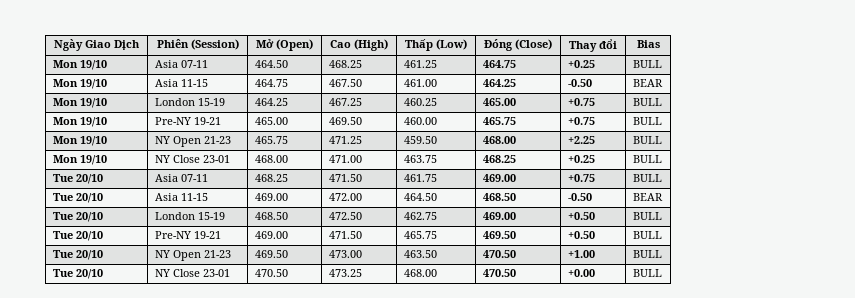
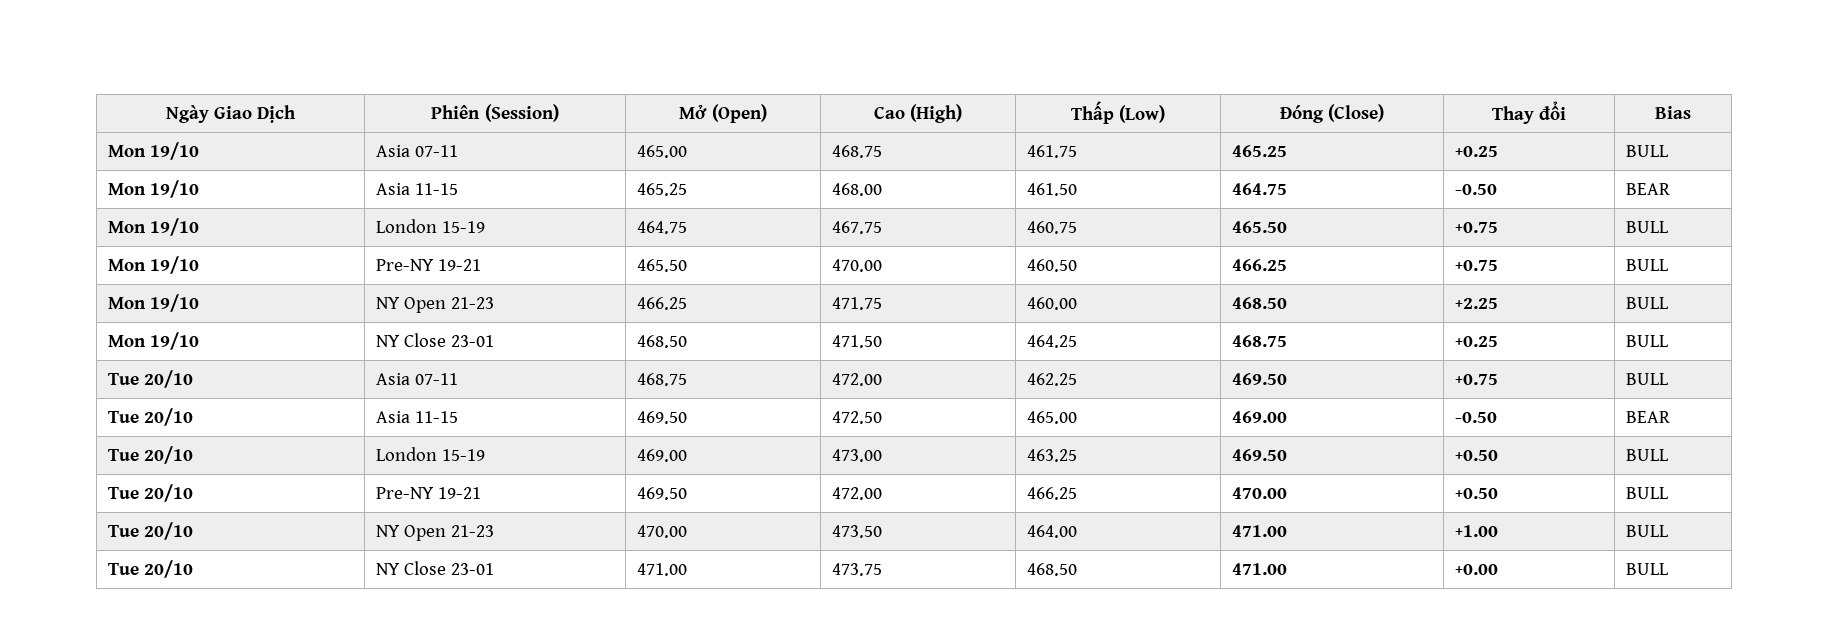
[254,60,288,68] [328,60,362,68] [403,60,437,68] [482,60,516,68] 464.50 | 468.25 | 461.25 | 464.75 -> [636,145,687,158] [831,145,882,158] [1026,145,1077,158] [1231,145,1287,157] 465.00 | 468.75 | 461.75 | 465.25
[254,79,288,87] [328,79,362,87] [403,79,437,87] [482,79,516,87] 464.75 | 467.50 | 461.00 | 464.25 -> [636,183,687,196] [831,183,882,196] [1026,183,1077,196] [1231,183,1287,195] 465.25 | 468.00 | 461.50 | 464.75
[254,98,288,106] [328,98,362,106] [403,98,437,106] [482,98,516,106] 464.25 | 467.25 | 460.25 | 465.00 -> [636,221,687,234] [831,221,882,234] [1026,221,1077,234] [1231,221,1287,233] 464.75 | 467.75 | 460.75 | 465.50
[254,117,288,125] [328,117,362,125] [403,117,437,125] [482,117,516,125] 465.00 | 469.50 | 460.00 | 465.75 -> [636,259,687,272] [831,259,882,272] [1026,259,1077,272] [1231,259,1287,271] 465.50 | 470.00 | 460.50 | 466.25
[254,136,288,144] [328,136,362,144] [403,136,437,144] [482,136,516,144] 465.75 | 471.25 | 459.50 | 468.00 -> [636,297,687,310] [831,297,882,310] [1026,297,1077,310] [1231,297,1287,309] 466.25 | 471.75 | 460.00 | 468.50
[254,155,288,163] [328,155,362,163] [403,155,437,163] [482,155,516,163] 468.00 | 471.00 | 463.75 | 468.25 -> [636,335,687,348] [831,335,882,348] [1026,335,1077,348] [1231,335,1287,347] 468.50 | 471.50 | 464.25 | 468.75
[254,174,288,182] [328,174,362,182] [403,174,437,182] [482,174,516,182] 468.25 | 471.50 | 461.75 | 469.00 -> [636,373,687,386] [831,373,882,386] [1026,373,1077,386] [1231,373,1287,385] 468.75 | 472.00 | 462.25 | 469.50
[254,193,288,201] [328,193,362,201] [403,193,437,201] [482,193,516,201] 469.00 | 472.00 | 464.50 | 468.50 -> [636,411,687,424] [831,411,882,424] [1026,411,1077,424] [1231,411,1287,423] 469.50 | 472.50 | 465.00 | 469.00
[254,212,288,220] [328,212,362,220] [403,212,437,220] [482,212,516,220] 468.50 | 472.50 | 462.75 | 469.00 -> [636,449,687,462] [831,449,882,462] [1026,449,1077,462] [1231,449,1287,461] 469.00 | 473.00 | 463.25 | 469.50
[254,231,288,239] [328,231,362,239] [403,231,437,239] [482,231,516,239] 469.00 | 471.50 | 465.75 | 469.50 -> [636,487,687,500] [831,487,882,500] [1026,487,1077,500] [1231,487,1287,499] 469.50 | 472.00 | 466.25 | 470.00
[254,250,288,258] [328,250,362,258] [403,250,437,258] [482,250,516,258] 469.50 | 473.00 | 463.50 | 470.50 -> [636,525,687,538] [831,525,882,538] [1026,525,1077,538] [1231,525,1287,537] 470.00 | 473.50 | 464.00 | 471.00
[254,269,288,277] [328,269,362,277] [403,269,437,277] [482,269,516,277] 470.50 | 473.25 | 468.00 | 470.50 -> [636,563,687,576] [831,563,882,576] [1026,563,1077,576] [1231,563,1287,575] 471.00 | 473.75 | 468.50 | 471.00

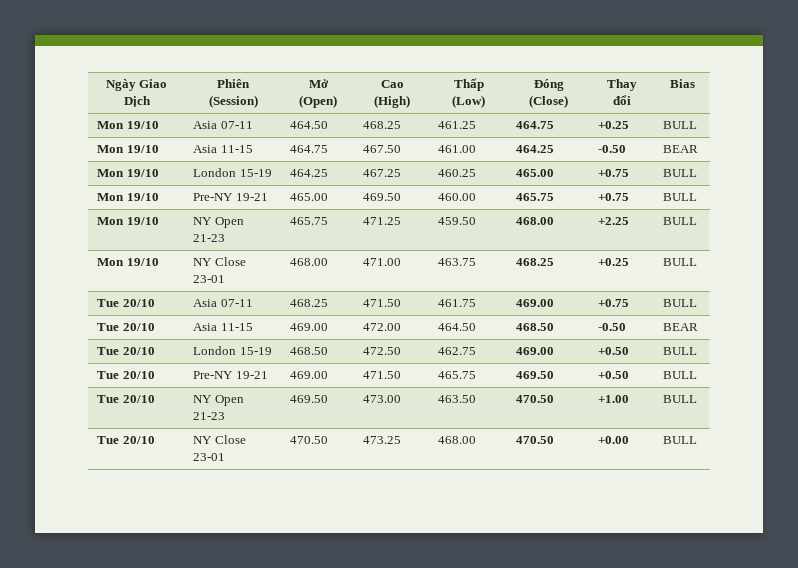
[636,145,687,158] [831,145,882,158] [1026,145,1077,158] [1231,145,1287,157] 465.00 | 468.75 | 461.75 | 465.25 -> [290,121,329,129] [363,121,402,129] [438,121,477,129] [516,121,555,129] 464.50 | 468.25 | 461.25 | 464.75
[636,183,687,196] [831,183,882,196] [1026,183,1077,196] [1231,183,1287,195] 465.25 | 468.00 | 461.50 | 464.75 -> [290,145,329,153] [363,145,402,153] [438,145,477,153] [516,145,555,153] 464.75 | 467.50 | 461.00 | 464.25
[636,221,687,234] [831,221,882,234] [1026,221,1077,234] [1231,221,1287,233] 464.75 | 467.75 | 460.75 | 465.50 -> [290,169,329,177] [363,169,402,177] [438,169,477,177] [516,169,555,177] 464.25 | 467.25 | 460.25 | 465.00
[636,259,687,272] [831,259,882,272] [1026,259,1077,272] [1231,259,1287,271] 465.50 | 470.00 | 460.50 | 466.25 -> [290,193,329,201] [363,193,402,201] [438,193,477,201] [516,193,555,201] 465.00 | 469.50 | 460.00 | 465.75
[636,297,687,310] [831,297,882,310] [1026,297,1077,310] [1231,297,1287,309] 466.25 | 471.75 | 460.00 | 468.50 -> [290,217,329,225] [363,217,402,225] [438,217,477,225] [516,217,555,225] 465.75 | 471.25 | 459.50 | 468.00
[636,335,687,348] [831,335,882,348] [1026,335,1077,348] [1231,335,1287,347] 468.50 | 471.50 | 464.25 | 468.75 -> [290,258,329,266] [363,258,402,266] [438,258,477,266] [516,258,555,266] 468.00 | 471.00 | 463.75 | 468.25
[636,373,687,386] [831,373,882,386] [1026,373,1077,386] [1231,373,1287,385] 468.75 | 472.00 | 462.25 | 469.50 -> [290,299,329,307] [363,299,402,307] [438,299,477,307] [516,299,555,307] 468.25 | 471.50 | 461.75 | 469.00
[636,411,687,424] [831,411,882,424] [1026,411,1077,424] [1231,411,1287,423] 469.50 | 472.50 | 465.00 | 469.00 -> [290,323,329,331] [363,323,402,331] [438,323,477,331] [516,323,555,331] 469.00 | 472.00 | 464.50 | 468.50
[636,449,687,462] [831,449,882,462] [1026,449,1077,462] [1231,449,1287,461] 469.00 | 473.00 | 463.25 | 469.50 -> [290,347,329,355] [363,347,402,355] [438,347,477,355] [516,347,555,355] 468.50 | 472.50 | 462.75 | 469.00
[636,487,687,500] [831,487,882,500] [1026,487,1077,500] [1231,487,1287,499] 469.50 | 472.00 | 466.25 | 470.00 -> [290,371,329,379] [363,371,402,379] [438,371,477,379] [516,371,555,379] 469.00 | 471.50 | 465.75 | 469.50
[636,525,687,538] [831,525,882,538] [1026,525,1077,538] [1231,525,1287,537] 470.00 | 473.50 | 464.00 | 471.00 -> [290,395,329,403] [363,395,402,403] [438,395,477,403] [516,395,555,403] 469.50 | 473.00 | 463.50 | 470.50
[636,563,687,576] [831,563,882,576] [1026,563,1077,576] [1231,563,1287,575] 471.00 | 473.75 | 468.50 | 471.00 -> [290,436,329,444] [363,436,402,444] [438,436,477,444] [516,436,555,444] 470.50 | 473.25 | 468.00 | 470.50

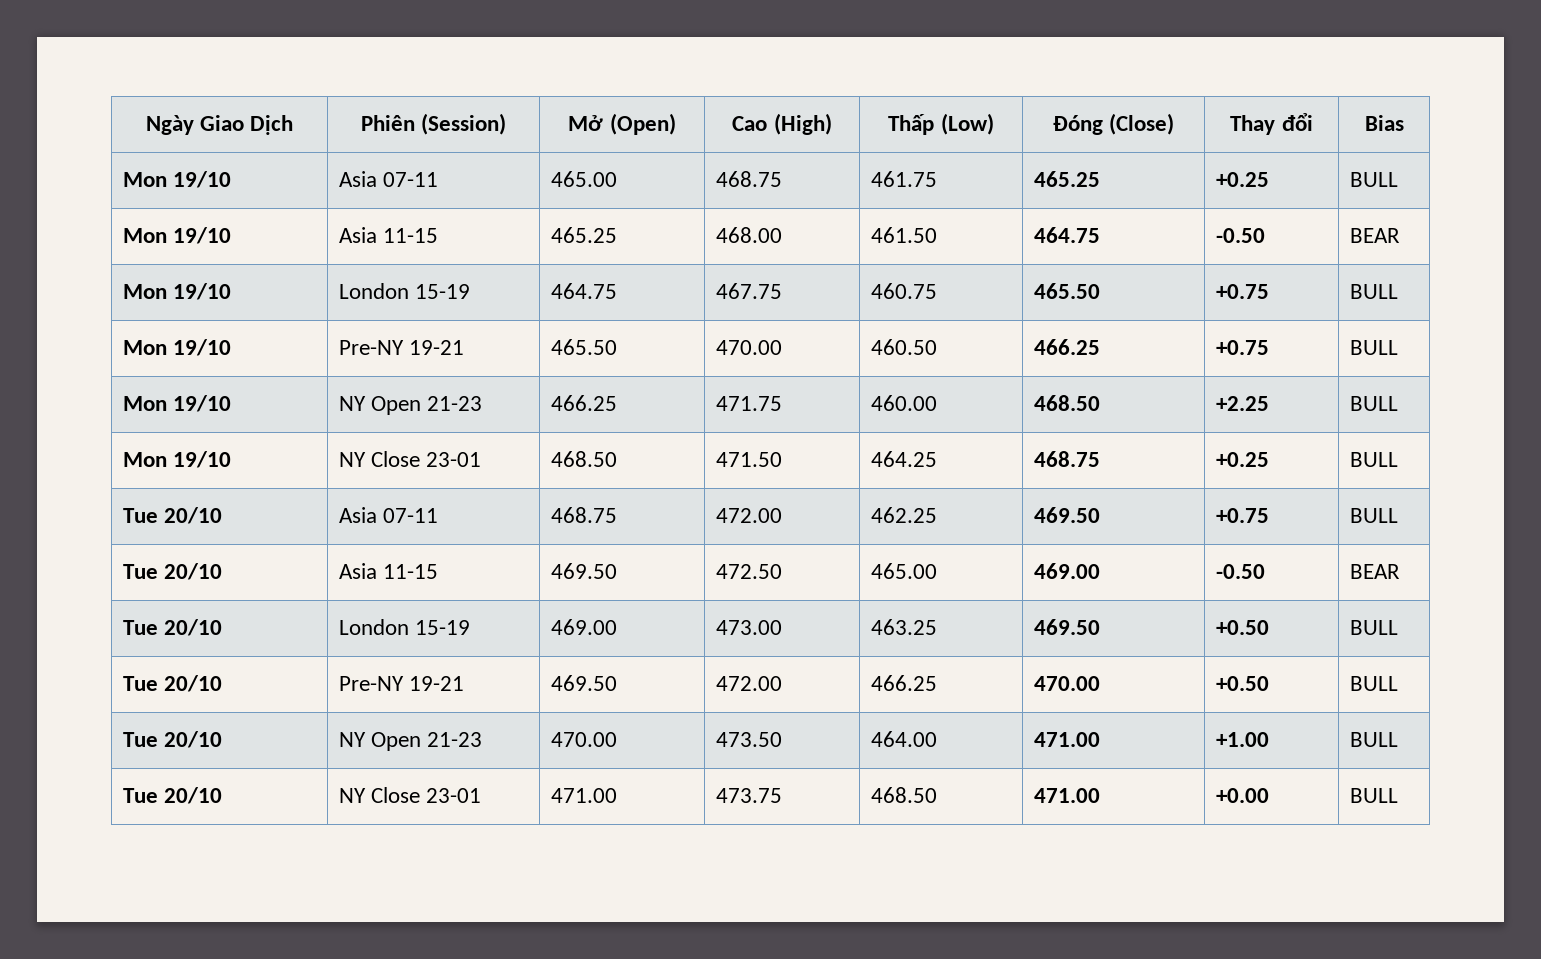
[290,121,329,129] [363,121,402,129] [438,121,477,129] [516,121,555,129] 464.50 | 468.25 | 461.25 | 464.75 -> [550,171,617,187] [715,171,782,187] [870,171,937,187] [1033,171,1100,187] 465.00 | 468.75 | 461.75 | 465.25
[290,145,329,153] [363,145,402,153] [438,145,477,153] [516,145,555,153] 464.75 | 467.50 | 461.00 | 464.25 -> [550,227,617,243] [715,227,782,243] [870,227,937,243] [1033,227,1100,243] 465.25 | 468.00 | 461.50 | 464.75
[290,169,329,177] [363,169,402,177] [438,169,477,177] [516,169,555,177] 464.25 | 467.25 | 460.25 | 465.00 -> [550,283,617,299] [715,283,782,299] [870,283,937,299] [1033,283,1100,299] 464.75 | 467.75 | 460.75 | 465.50
[290,193,329,201] [363,193,402,201] [438,193,477,201] [516,193,555,201] 465.00 | 469.50 | 460.00 | 465.75 -> [550,339,617,355] [715,340,782,355] [870,339,937,355] [1033,339,1100,355] 465.50 | 470.00 | 460.50 | 466.25
[290,217,329,225] [363,217,402,225] [438,217,477,225] [516,217,555,225] 465.75 | 471.25 | 459.50 | 468.00 -> [550,395,617,411] [715,396,782,411] [870,395,937,411] [1033,395,1100,411] 466.25 | 471.75 | 460.00 | 468.50
[290,258,329,266] [363,258,402,266] [438,258,477,266] [516,258,555,266] 468.00 | 471.00 | 463.75 | 468.25 -> [550,451,617,467] [715,452,782,467] [870,451,937,467] [1033,451,1100,467] 468.50 | 471.50 | 464.25 | 468.75
[290,299,329,307] [363,299,402,307] [438,299,477,307] [516,299,555,307] 468.25 | 471.50 | 461.75 | 469.00 -> [550,507,617,523] [715,508,782,523] [870,507,937,523] [1033,507,1100,523] 468.75 | 472.00 | 462.25 | 469.50
[290,323,329,331] [363,323,402,331] [438,323,477,331] [516,323,555,331] 469.00 | 472.00 | 464.50 | 468.50 -> [550,563,617,579] [715,564,782,579] [870,563,937,579] [1033,563,1100,579] 469.50 | 472.50 | 465.00 | 469.00
[290,347,329,355] [363,347,402,355] [438,347,477,355] [516,347,555,355] 468.50 | 472.50 | 462.75 | 469.00 -> [550,619,617,635] [715,620,782,635] [870,619,937,635] [1033,619,1100,635] 469.00 | 473.00 | 463.25 | 469.50
[290,371,329,379] [363,371,402,379] [438,371,477,379] [516,371,555,379] 469.00 | 471.50 | 465.75 | 469.50 -> [550,675,617,691] [715,676,782,691] [870,675,937,691] [1033,676,1100,691] 469.50 | 472.00 | 466.25 | 470.00
[290,395,329,403] [363,395,402,403] [438,395,477,403] [516,395,555,403] 469.50 | 473.00 | 463.50 | 470.50 -> [550,732,617,747] [715,732,782,747] [870,731,937,747] [1033,732,1100,747] 470.00 | 473.50 | 464.00 | 471.00
[290,436,329,444] [363,436,402,444] [438,436,477,444] [516,436,555,444] 470.50 | 473.25 | 468.00 | 470.50 -> [550,788,617,803] [715,788,782,803] [870,787,937,803] [1033,788,1100,803] 471.00 | 473.75 | 468.50 | 471.00

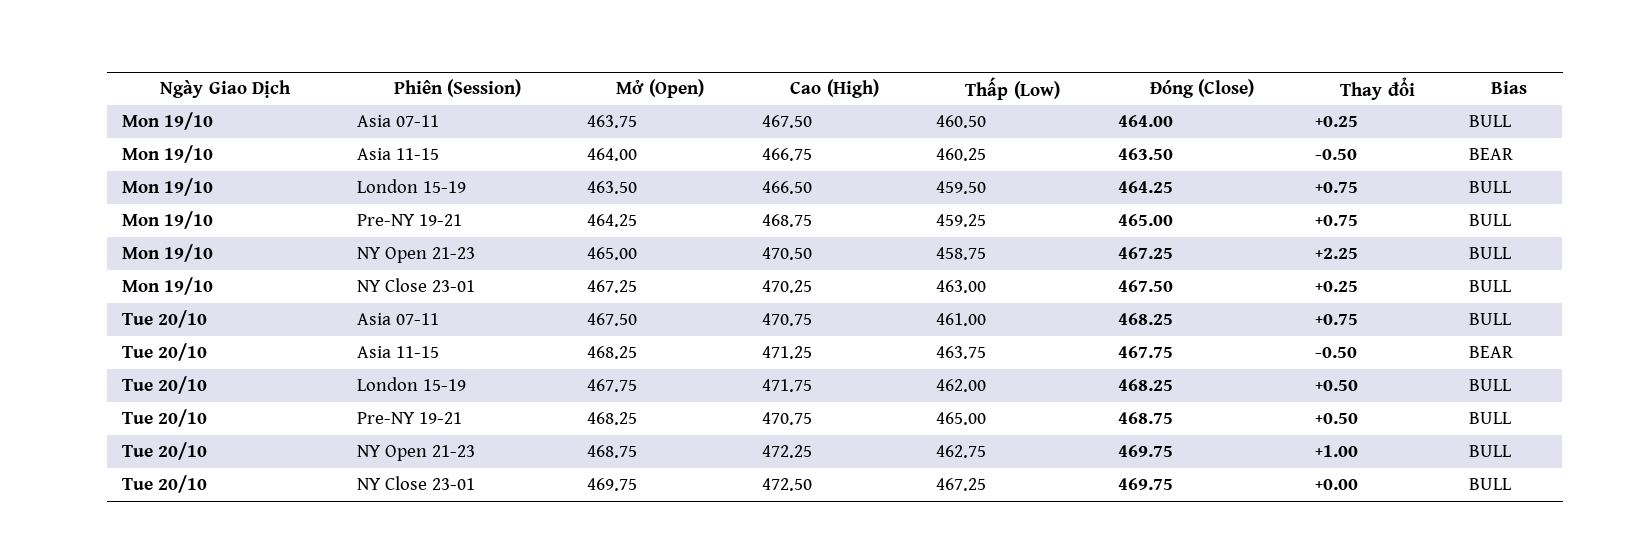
[550,171,617,187] [715,171,782,187] [870,171,937,187] [1033,171,1100,187] 465.00 | 468.75 | 461.75 | 465.25 -> [586,115,637,128] [761,115,812,128] [935,115,986,128] [1117,115,1173,127] 463.75 | 467.50 | 460.50 | 464.00
[550,227,617,243] [715,227,782,243] [870,227,937,243] [1033,227,1100,243] 465.25 | 468.00 | 461.50 | 464.75 -> [586,148,637,161] [761,148,812,161] [935,148,986,161] [1117,148,1173,160] 464.00 | 466.75 | 460.25 | 463.50
[550,283,617,299] [715,283,782,299] [870,283,937,299] [1033,283,1100,299] 464.75 | 467.75 | 460.75 | 465.50 -> [586,181,637,194] [761,181,812,194] [935,181,986,194] [1117,181,1173,193] 463.50 | 466.50 | 459.50 | 464.25
[550,339,617,355] [715,340,782,355] [870,339,937,355] [1033,339,1100,355] 465.50 | 470.00 | 460.50 | 466.25 -> [586,214,637,227] [761,214,812,227] [935,214,986,227] [1117,214,1173,226] 464.25 | 468.75 | 459.25 | 465.00
[550,395,617,411] [715,396,782,411] [870,395,937,411] [1033,395,1100,411] 466.25 | 471.75 | 460.00 | 468.50 -> [586,247,637,260] [761,247,812,260] [935,247,986,260] [1117,247,1173,259] 465.00 | 470.50 | 458.75 | 467.25
[550,451,617,467] [715,452,782,467] [870,451,937,467] [1033,451,1100,467] 468.50 | 471.50 | 464.25 | 468.75 -> [586,280,637,293] [761,280,812,293] [935,280,986,293] [1117,280,1173,292] 467.25 | 470.25 | 463.00 | 467.50
[550,507,617,523] [715,508,782,523] [870,507,937,523] [1033,507,1100,523] 468.75 | 472.00 | 462.25 | 469.50 -> [586,313,637,326] [761,313,812,326] [935,313,986,326] [1117,313,1173,325] 467.50 | 470.75 | 461.00 | 468.25
[550,563,617,579] [715,564,782,579] [870,563,937,579] [1033,563,1100,579] 469.50 | 472.50 | 465.00 | 469.00 -> [586,346,637,359] [761,346,812,359] [935,346,986,359] [1117,346,1173,358] 468.25 | 471.25 | 463.75 | 467.75
[550,619,617,635] [715,620,782,635] [870,619,937,635] [1033,619,1100,635] 469.00 | 473.00 | 463.25 | 469.50 -> [586,379,637,392] [761,379,812,392] [935,379,986,392] [1117,379,1173,391] 467.75 | 471.75 | 462.00 | 468.25
[550,675,617,691] [715,676,782,691] [870,675,937,691] [1033,676,1100,691] 469.50 | 472.00 | 466.25 | 470.00 -> [586,412,637,425] [761,412,812,425] [935,412,986,425] [1117,412,1173,424] 468.25 | 470.75 | 465.00 | 468.75
[550,732,617,747] [715,732,782,747] [870,731,937,747] [1033,732,1100,747] 470.00 | 473.50 | 464.00 | 471.00 -> [586,445,637,458] [761,445,812,458] [935,445,986,458] [1117,445,1173,457] 468.75 | 472.25 | 462.75 | 469.75
[550,788,617,803] [715,788,782,803] [870,787,937,803] [1033,788,1100,803] 471.00 | 473.75 | 468.50 | 471.00 -> [586,478,637,491] [761,478,812,491] [935,478,986,491] [1117,478,1173,490] 469.75 | 472.50 | 467.25 | 469.75

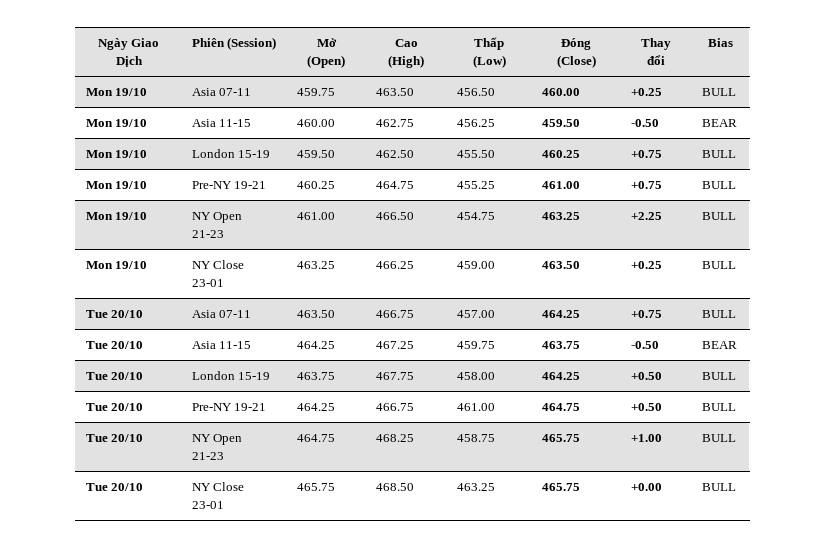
[586,115,637,128] [761,115,812,128] [935,115,986,128] [1117,115,1173,127] 463.75 | 467.50 | 460.50 | 464.00 -> [296,88,335,96] [375,88,414,96] [456,88,495,96] [541,88,580,96] 459.75 | 463.50 | 456.50 | 460.00
[586,148,637,161] [761,148,812,161] [935,148,986,161] [1117,148,1173,160] 464.00 | 466.75 | 460.25 | 463.50 -> [296,119,335,127] [375,119,414,127] [456,119,495,127] [541,119,580,127] 460.00 | 462.75 | 456.25 | 459.50
[586,181,637,194] [761,181,812,194] [935,181,986,194] [1117,181,1173,193] | 463.50 | 466.50 | 459.50 | 464.25 -> [296,150,335,158] [375,150,414,158] [456,150,495,158] [541,150,580,158] | 459.50 | 462.50 | 455.50 | 460.25
[586,214,637,227] [761,214,812,227] [935,214,986,227] [1117,214,1173,226] 464.25 | 468.75 | 459.25 | 465.00 -> [296,181,335,189] [375,181,414,189] [456,181,495,189] [541,181,580,189] 460.25 | 464.75 | 455.25 | 461.00
[586,247,637,260] [761,247,812,260] [935,247,986,260] [1117,247,1173,259] 465.00 | 470.50 | 458.75 | 467.25 -> [296,212,335,220] [375,212,414,220] [456,212,495,220] [541,212,580,220] 461.00 | 466.50 | 454.75 | 463.25
[586,280,637,293] [761,280,812,293] [935,280,986,293] [1117,280,1173,292] 467.25 | 470.25 | 463.00 | 467.50 -> [296,261,335,269] [375,261,414,269] [456,261,495,269] [541,261,580,269] 463.25 | 466.25 | 459.00 | 463.50
[586,313,637,326] [761,313,812,326] [935,313,986,326] [1117,313,1173,325] 467.50 | 470.75 | 461.00 | 468.25 -> [296,310,335,318] [375,310,414,318] [456,310,495,318] [541,310,580,318] 463.50 | 466.75 | 457.00 | 464.25
[586,346,637,359] [761,346,812,359] [935,346,986,359] [1117,346,1173,358] 468.25 | 471.25 | 463.75 | 467.75 -> [296,341,335,349] [375,341,414,349] [456,341,495,349] [541,341,580,349] 464.25 | 467.25 | 459.75 | 463.75
[586,379,637,392] [761,379,812,392] [935,379,986,392] [1117,379,1173,391] | 467.75 | 471.75 | 462.00 | 468.25 -> [296,372,335,380] [375,372,414,380] [456,372,495,380] [541,372,580,380] | 463.75 | 467.75 | 458.00 | 464.25
[586,412,637,425] [761,412,812,425] [935,412,986,425] [1117,412,1173,424] 468.25 | 470.75 | 465.00 | 468.75 -> [296,403,335,411] [375,403,414,411] [456,403,495,411] [541,403,580,411] 464.25 | 466.75 | 461.00 | 464.75
[586,445,637,458] [761,445,812,458] [935,445,986,458] [1117,445,1173,457] 468.75 | 472.25 | 462.75 | 469.75 -> [296,434,335,442] [375,434,414,442] [456,434,495,442] [541,434,580,442] 464.75 | 468.25 | 458.75 | 465.75
[586,478,637,491] [761,478,812,491] [935,478,986,491] [1117,478,1173,490] 469.75 | 472.50 | 467.25 | 469.75 -> [296,483,335,491] [375,483,414,491] [456,483,495,491] [541,483,580,491] 465.75 | 468.50 | 463.25 | 465.75

